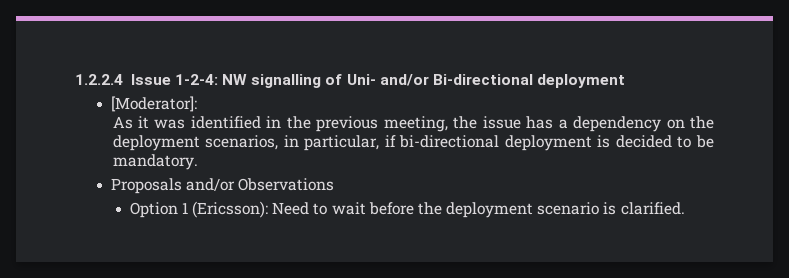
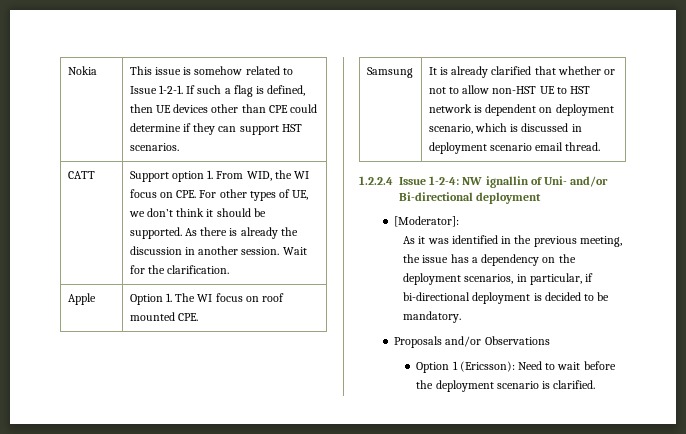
(75, 79) none -> [67,66,97,75] [129,66,293,75] [129,85,306,97] [129,104,318,113] [129,123,302,135] [129,143,179,151] [67,171,95,179] [129,170,310,182] [129,189,309,201] [128,208,266,217] [129,227,298,239] [129,246,307,255] [129,265,230,274] [67,293,96,305] [129,293,285,305] [129,312,199,321] [366,67,413,78] [428,66,616,78] [428,85,591,94] [428,104,614,116] [428,123,582,134] [428,142,601,154] Nokia | This issue is somehow related to Issue 1-2-1. If such a flag is defined, then UE devices other than CPE could determine if they can support HST scenarios. // CATT | Support option 1. From WID, the WI focus on CPE. For other types of UE, we don’t think it should be supported. As there is already the discussion in another session. Wait for the clarification. // Apple | Option 1. The WI focus on roof mounted CPE. // Samsung | It is already clarified that whether or not to allow non-HST UE to HST network is dependent on deployment scenario, which is discussed in deployment scenario email thread. //
[251,74,322,88] signalling -> [485,176,529,188] ignallin

